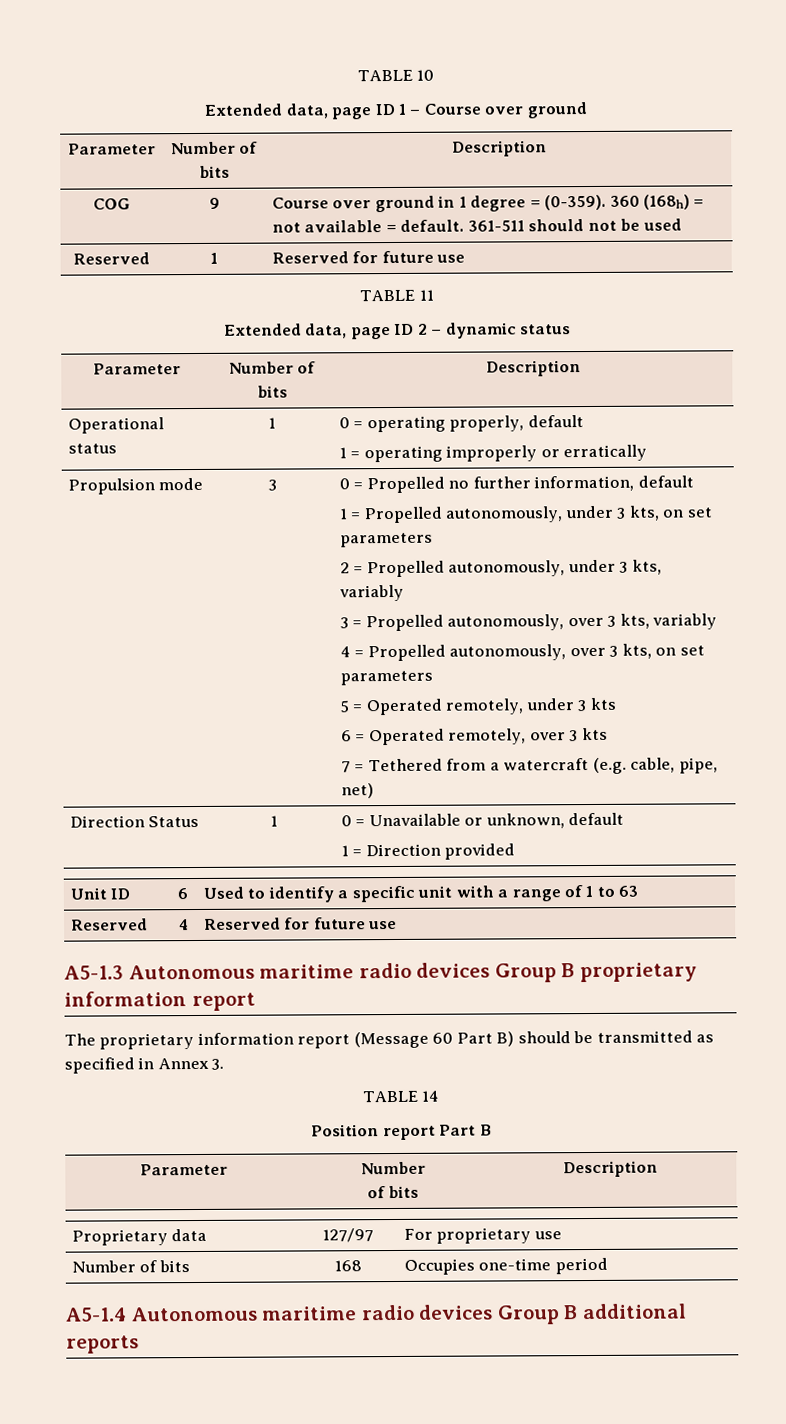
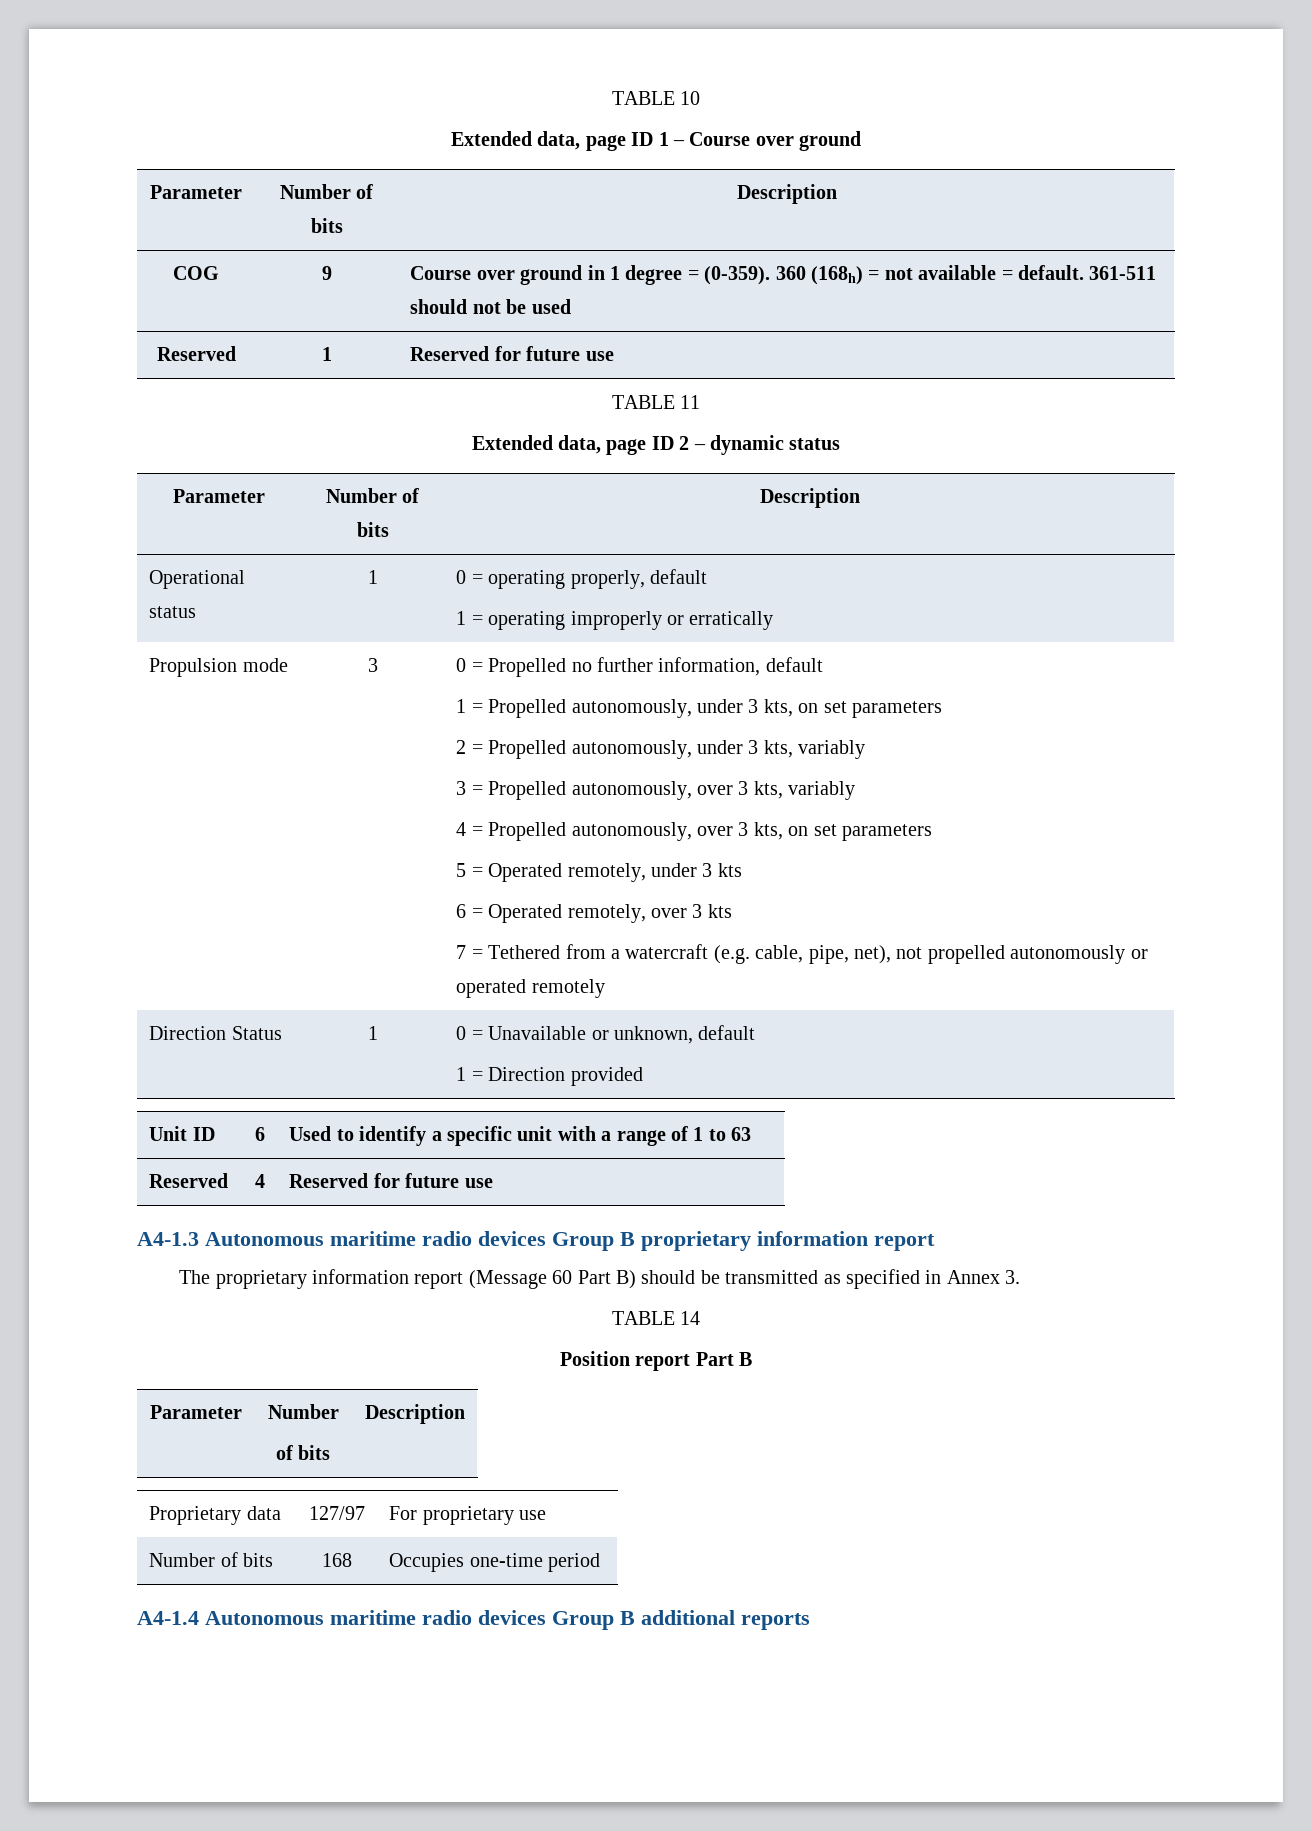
[340,783,374,799] net) -> [853,945,1148,964] [456,979,605,998] net), not propelled autonomously or operated remotely
[64,965,124,980] A5-1.3 -> [137,1232,199,1246] A4-1.3
[66,1307,127,1322] A5-1.4 -> [137,1611,199,1625] A4-1.4

